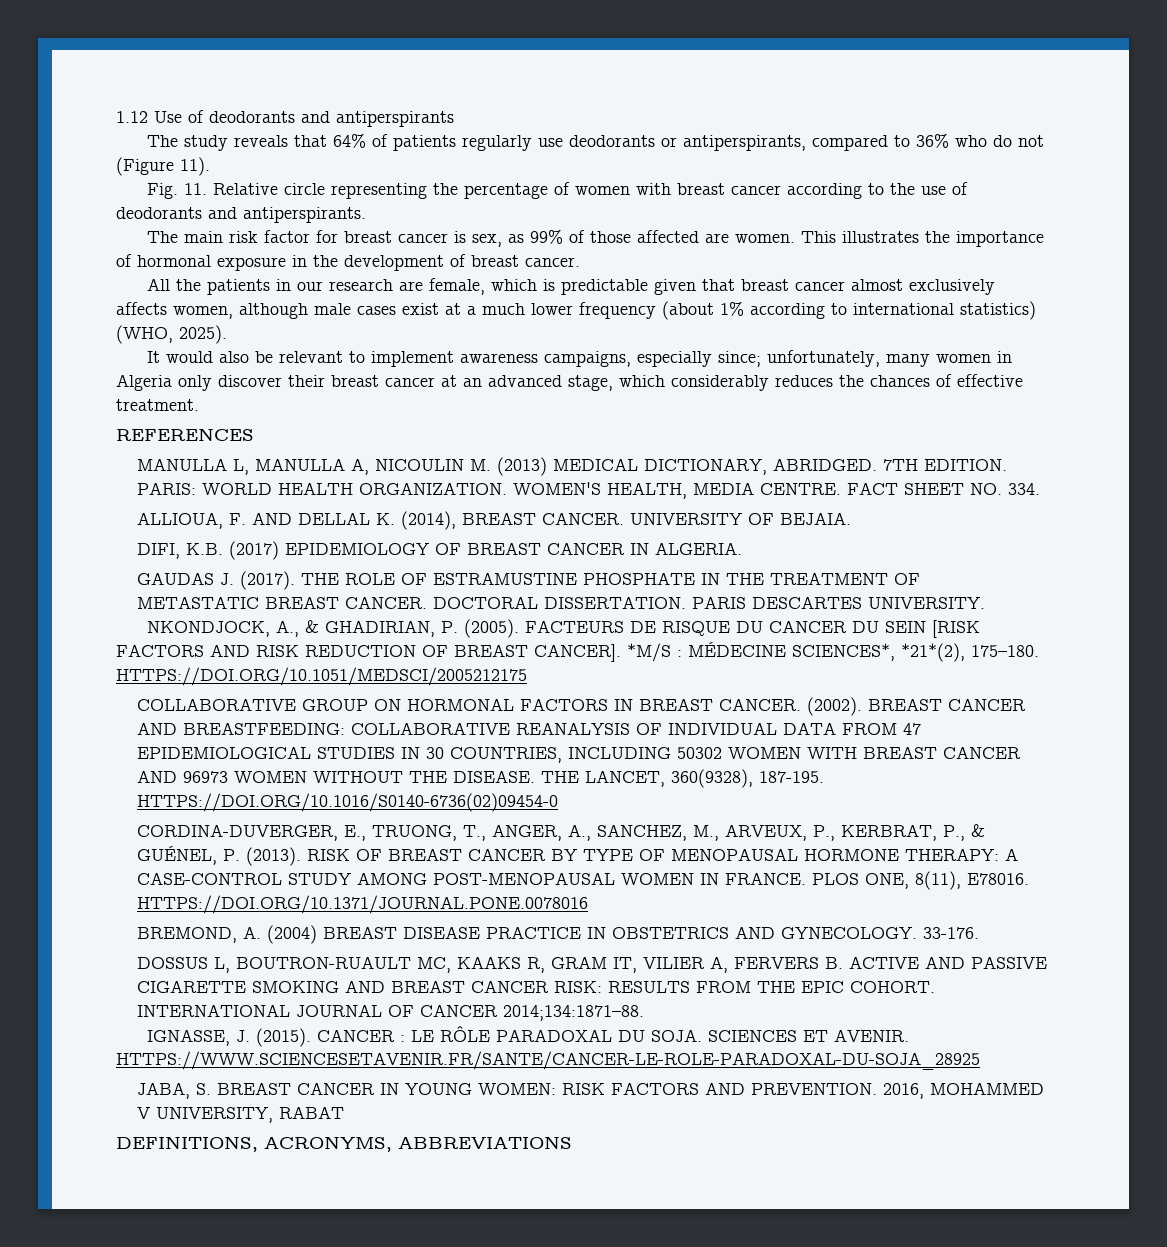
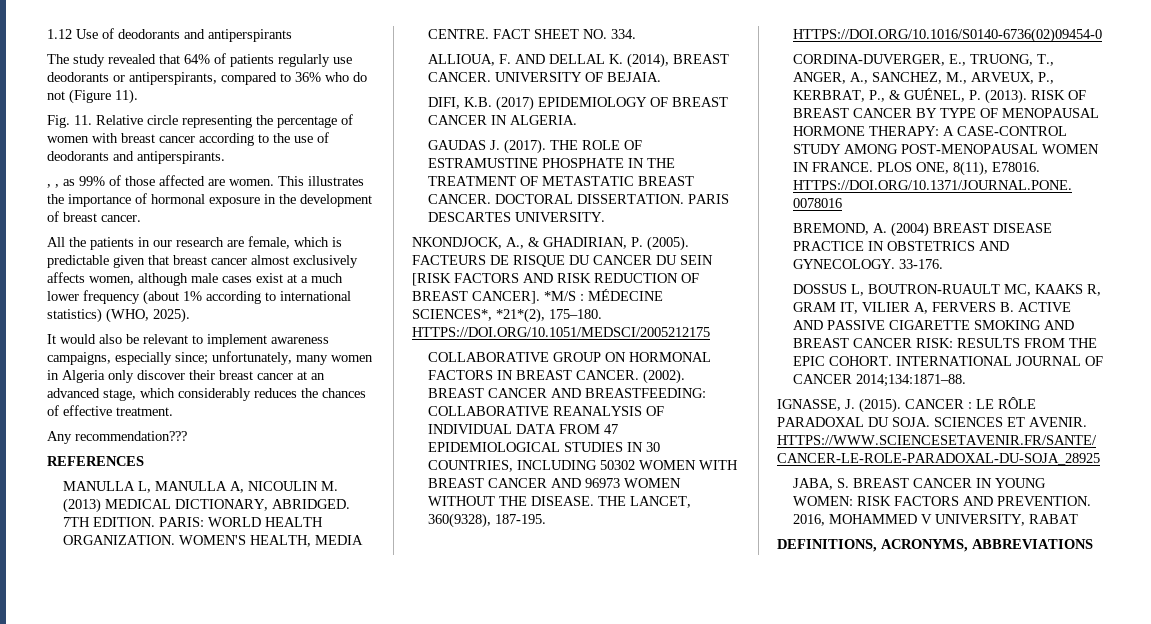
[234,135,289,147] reveals -> [108,54,156,64] revealed
[147,230,503,247] The main risk factor for breast cancer is sex, -> [47,184,59,188] , ,
(199, 405) none -> [47,431,187,444] // Any recommendation???

